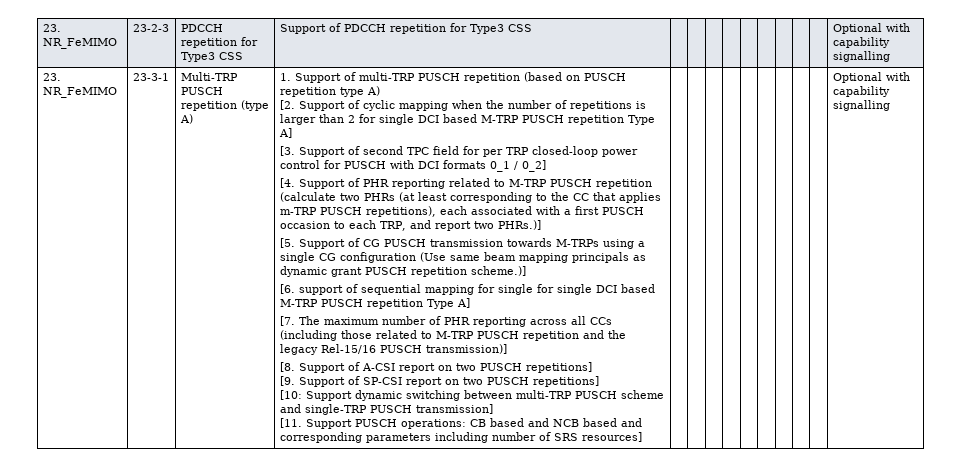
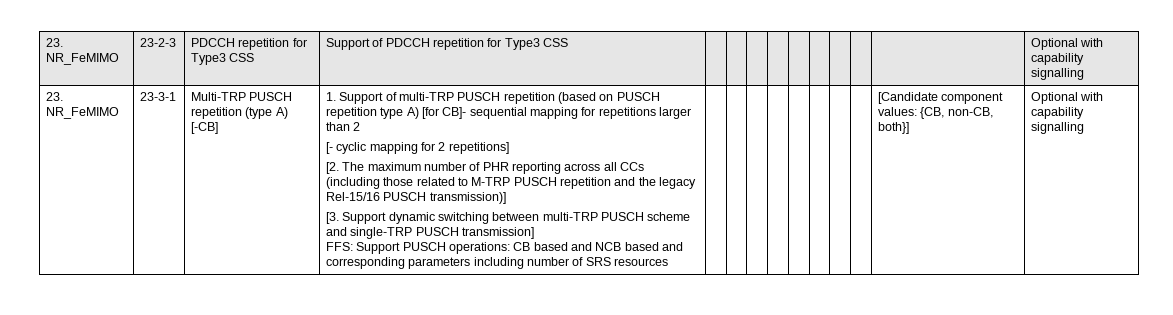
(193, 119) none -> [190,122,218,134] [-CB]
[279,100,646,111] [279,114,655,125] [278,128,292,138] [279,146,638,157] [279,160,546,172] [279,178,652,189] [279,192,661,203] [279,206,644,217] [279,220,541,231] [279,238,645,249] [279,252,646,263] [279,266,526,277] [279,284,655,295] [279,298,470,309] [279,316,295,326] // [2. Support of cyclic mapping when the number of repetitions is larger than 2 for single DCI based M-TRP PUSCH repetition Type A] // [3. Support of second TPC field for per TRP closed-loop power control for PUSCH with DCI formats 0_1 / 0_2] // [4. Support of PHR reporting related to M-TRP PUSCH repetition (calculate two PHRs (at least corresponding to the CC that applies m-TRP PUSCH repetitions), each associated with a first PUSCH occasion to each TRP, and report two PHRs.)] // [5. Support of CG PUSCH transmission towards M-TRPs using a single CG configuration (Use same beam mapping principals as dynamic grant PUSCH repetition scheme.)] // [6. support of sequential mapping for single for single DCI based M-TRP PUSCH repetition Type A] // [7. -> [421,107,692,119] [325,122,361,131] [325,142,509,154] [325,162,339,174] [for CB]- sequential mapping for repetitions larger than 2 // [- cyclic mapping for 2 repetitions] // [2.
[279,362,592,373] [279,376,599,387] [279,390,302,400] [8. Support of A-CSI report on two PUSCH repetitions] // [9. Support of SP-CSI report on two PUSCH repetitions] // [10: -> [325,212,339,224] [3.
[279,418,302,428] [11. -> [325,242,353,251] FFS:
[581,432,642,442] resources] | | | | | | | | | -> [614,258,669,266] [877,92,1004,104] [877,107,993,119] [877,122,909,134] resources | | | | | | | | | [Candidate component values: {CB, non-CB, both}]

